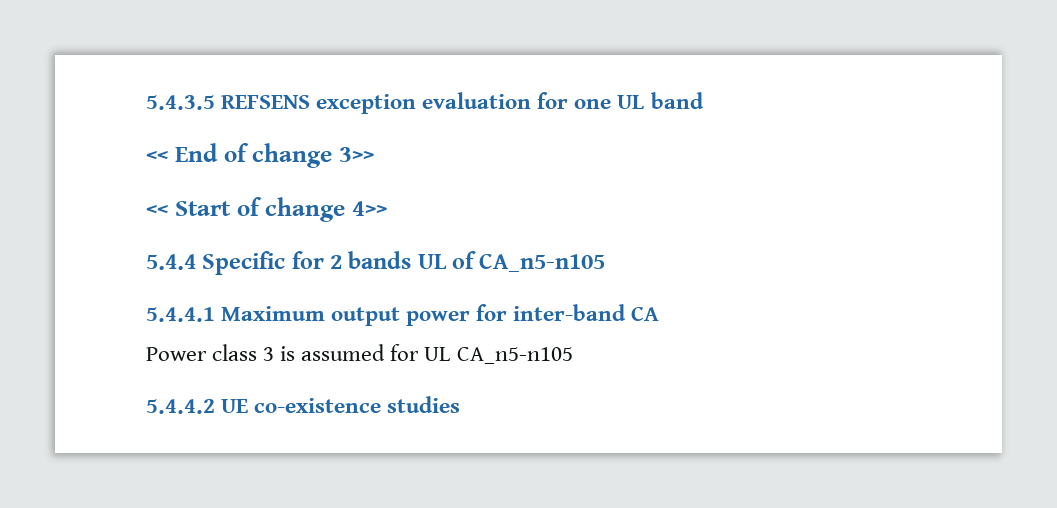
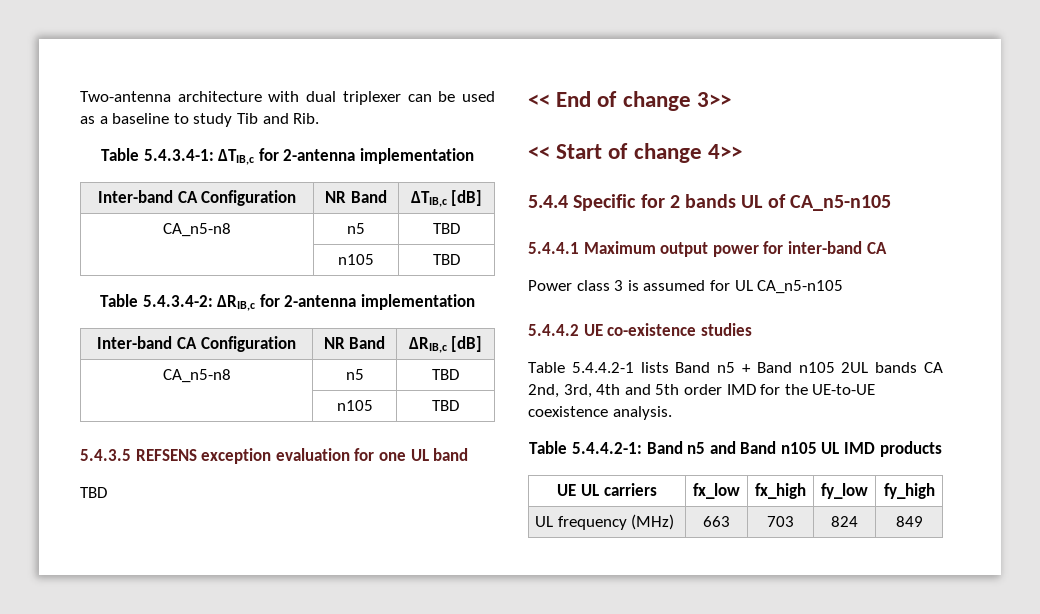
(146, 102) none -> [80,91,496,105] [80,113,320,127] [101,148,474,165] [97,190,297,206] [325,190,387,203] [410,190,483,207] [163,223,231,237] [347,223,365,234] [433,223,460,234] [338,254,374,265] [433,254,460,265] [100,294,475,311] [97,336,296,352] [323,336,386,349] [408,336,483,353] [162,369,231,383] [345,369,364,380] [432,369,459,380] [336,400,373,411] [432,400,459,411] Two-antenna architecture with dual triplexer can be used as a baseline to study Tib and Rib. // Table 5.4.3.4-1: ΔTIB,c for 2-antenna implementation // Inter-band CA Configuration | NR Band | ΔTIB,c [dB] // CA_n5-n8 | n5 | TBD // | n105 | TBD // Table 5.4.3.4-2: ΔRIB,c for 2-antenna implementation // Inter-band CA Configuration | NR Band | ΔRIB,c [dB] // CA_n5-n8 | n5 | TBD // | n105 | TBD //
(704, 100) none -> [80,487,107,498] // TBD
(461, 404) none -> [528,362,943,373] [528,384,876,398] [528,406,672,420] [529,441,942,457] [557,483,657,496] [693,483,740,499] [755,483,806,499] [821,483,868,499] [883,483,935,499] [535,514,675,530] [703,516,730,527] [767,516,794,527] [831,516,858,527] [895,516,923,527] // Table 5.4.4.2-1 lists Band n5 + Band n105 2UL bands CA 2nd, 3rd, 4th and 5th order IMD for the UE-to-UE coexistence analysis. // Table 5.4.4.2-1: Band n5 and Band n105 UL IMD products // UE UL carriers | fx_low | fx_high | fy_low | fy_high // UL frequency (MHz) | 663 | 703 | 824 | 849

